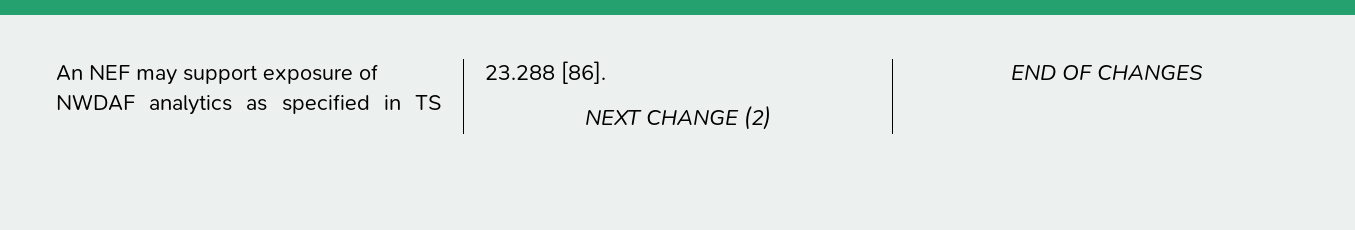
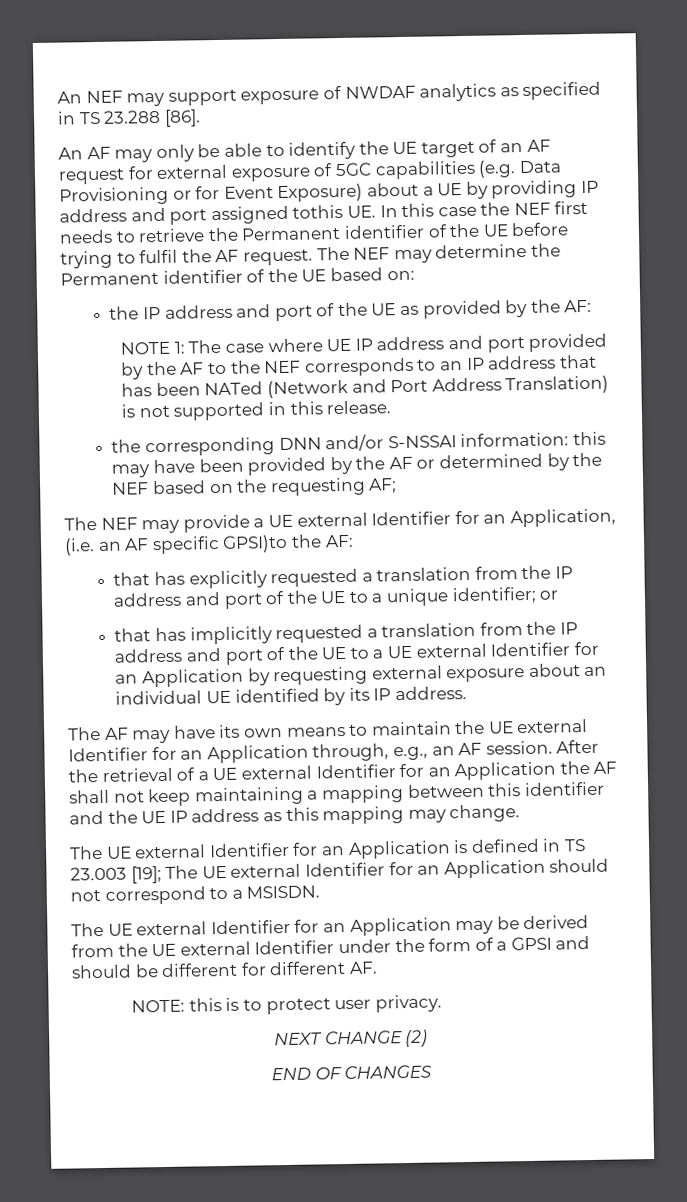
(606, 72) none -> [58,139,551,163] [58,160,561,185] [59,180,599,206] [59,200,589,225] [59,222,570,244] [60,243,561,269] [60,267,415,286] [109,299,593,322] [120,333,608,355] [121,354,597,380] [121,375,610,399] [121,400,392,421] [111,431,606,457] [111,452,603,478] [112,477,398,497] [64,508,616,534] [64,534,354,556] [113,565,574,589] [113,586,560,609] [114,621,579,645] [114,641,599,665] [115,663,608,688] [115,685,467,706] [68,719,589,744] [68,739,600,764] [68,760,618,783] [69,781,605,807] [69,804,521,825] [69,838,586,860] [70,858,610,884] [70,885,321,905] [71,915,590,937] [71,935,591,958] [71,961,378,979] [131,994,442,1015] // An AF may only be able to identify the UE target of an AF request for external exposure of 5GC capabilities (e.g. Data Provisioning or for Event Exposure) about a UE by providing IP address and port assigned tothis UE. In this case the NEF first needs to retrieve the Permanent identifier of the UE before trying to fulfil the AF request. The NEF may determine the Permanent identifier of the UE based on: // the IP address and port of the UE as provided by the AF: // NOTE 1: The case where UE IP address and port provided by the AF to the NEF corresponds to an IP address that has been NATed (Network and Port Address Translation) is not supported in this release. // the corresponding DNN and/or S-NSSAI information: this may have been provided by the AF or determined by the NEF based on the requesting AF; // The NEF may provide a UE external Identifier for an Application, (i.e. an AF specific GPSI)to the AF: // that has explicitly requested a translation from the IP address and port of the UE to a unique identifier; or // that has implicitly requested a translation from the IP address and port of the UE to a UE external Identifier for an Application by requesting external exposure about an individual UE identified by its IP address. // The AF may have its own means to maintain the UE external Identifier for an Application through, e.g., an AF session. After the retrieval of a UE external Identifier for an Application the AF shall not keep maintaining a mapping between this identifier and the UE IP address as this mapping may change. // The UE external Identifier for an Application is defined in TS 23.003 [19]; The UE external Identifier for an Application should not correspond to a MSISDN. // The UE external Identifier for an Application may be derived from the UE external Identifier under the form of a GPSI and should be different for different AF. // NOTE: this is to protect user privacy.

